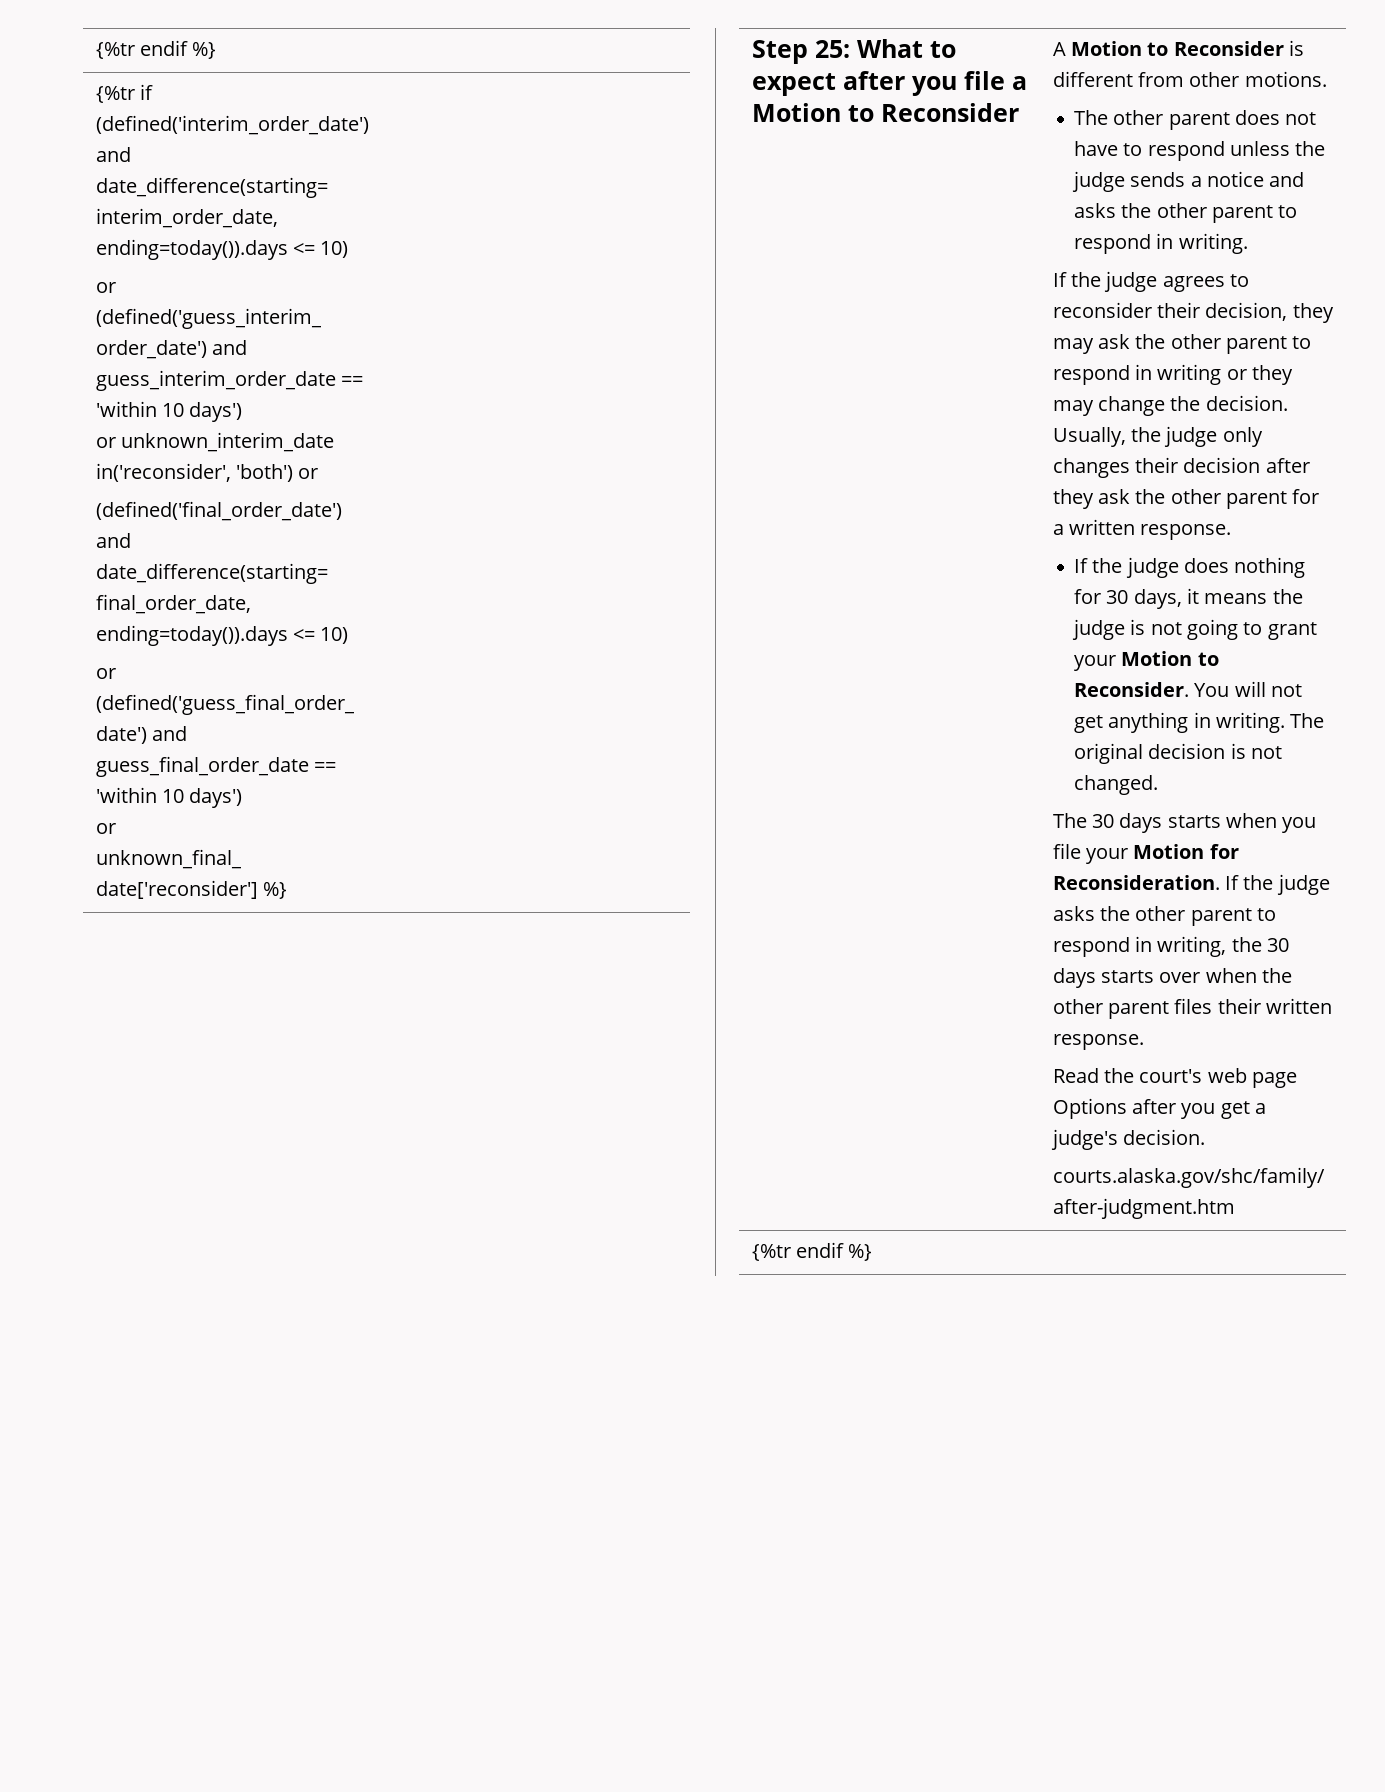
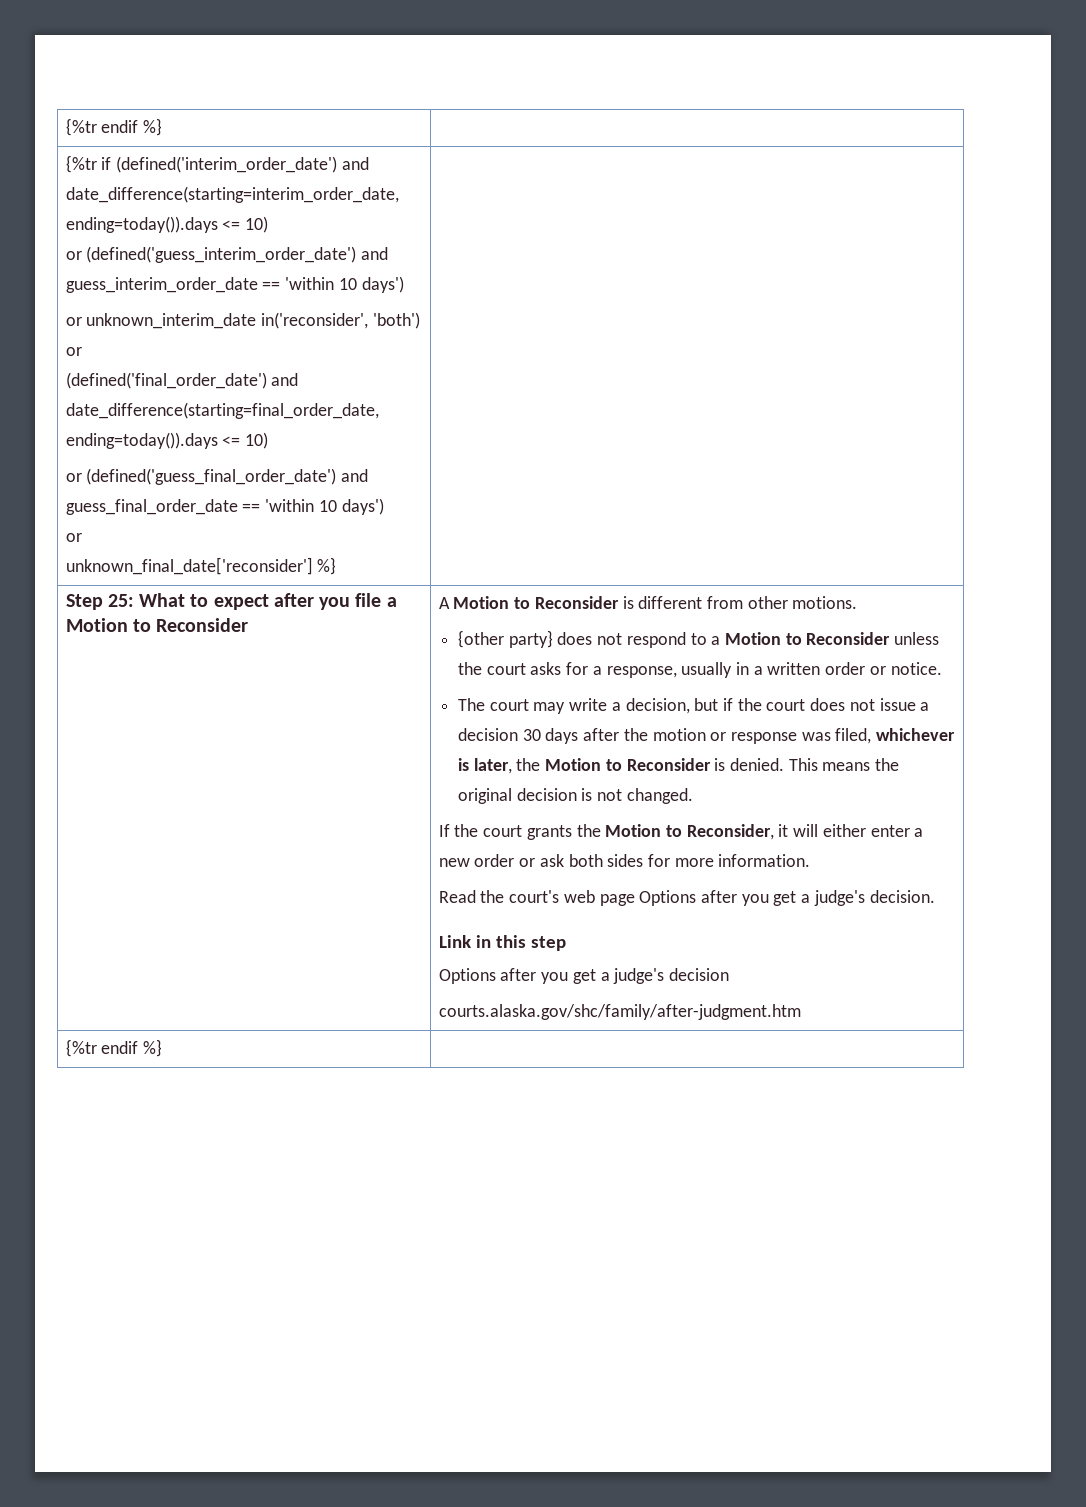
[1074,110,1317,130] [1074,141,1326,161] [1072,171,1305,192] [1074,203,1298,223] [1074,233,1248,254] [1052,271,1249,292] [1052,302,1334,323] [1052,334,1312,354] [1052,364,1293,385] [1052,395,1288,416] [1052,426,1263,447] [1052,457,1310,478] [1052,489,1320,509] [1052,519,1232,540] [1074,557,1306,578] [1074,588,1303,609] [1072,619,1317,640] [1074,651,1219,671] [1074,681,1302,697] [1074,712,1325,733] The other parent does not have to respond unless the judge sends a notice and asks the other parent to respond in writing. // If the judge agrees to reconsider their decision, they may ask the other parent to respond in writing or they may change the decision. Usually, the judge only changes their decision after they ask the other parent for a written response. // If the judge does nothing for 30 days, it means the judge is not going to grant your Motion to Reconsider. You will not get anything in writing. The -> [457,630,940,648] [457,662,942,678] [457,698,930,714] [457,728,956,744] [457,758,900,774] {other party} does not respond to a Motion to Reconsider unless the court asks for a response, usually in a written order or notice. // The court may write a decision, but if the court does not issue a decision 30 days after the motion or response was filed, whichever is later, the Motion to Reconsider is denied. This means the
[1052,813,1317,833] [1052,843,1239,864] [1052,874,1330,895] [1052,906,1276,926] [1052,936,1289,957] [1052,968,1292,988] [1052,998,1332,1019] [1052,1034,1144,1050] The 30 days starts when you file your Motion for Reconsideration. If the judge asks the other parent to respond in writing, the 30 days starts over when the other parent files their written response. -> [438,824,924,840] [438,854,811,867] If the court grants the Motion to Reconsider, it will either enter a new order or ask both sides for more information.
(1205, 1137) none -> [438,935,566,951] [438,968,729,984] // Link in this step // Options after you get a judge's decision

